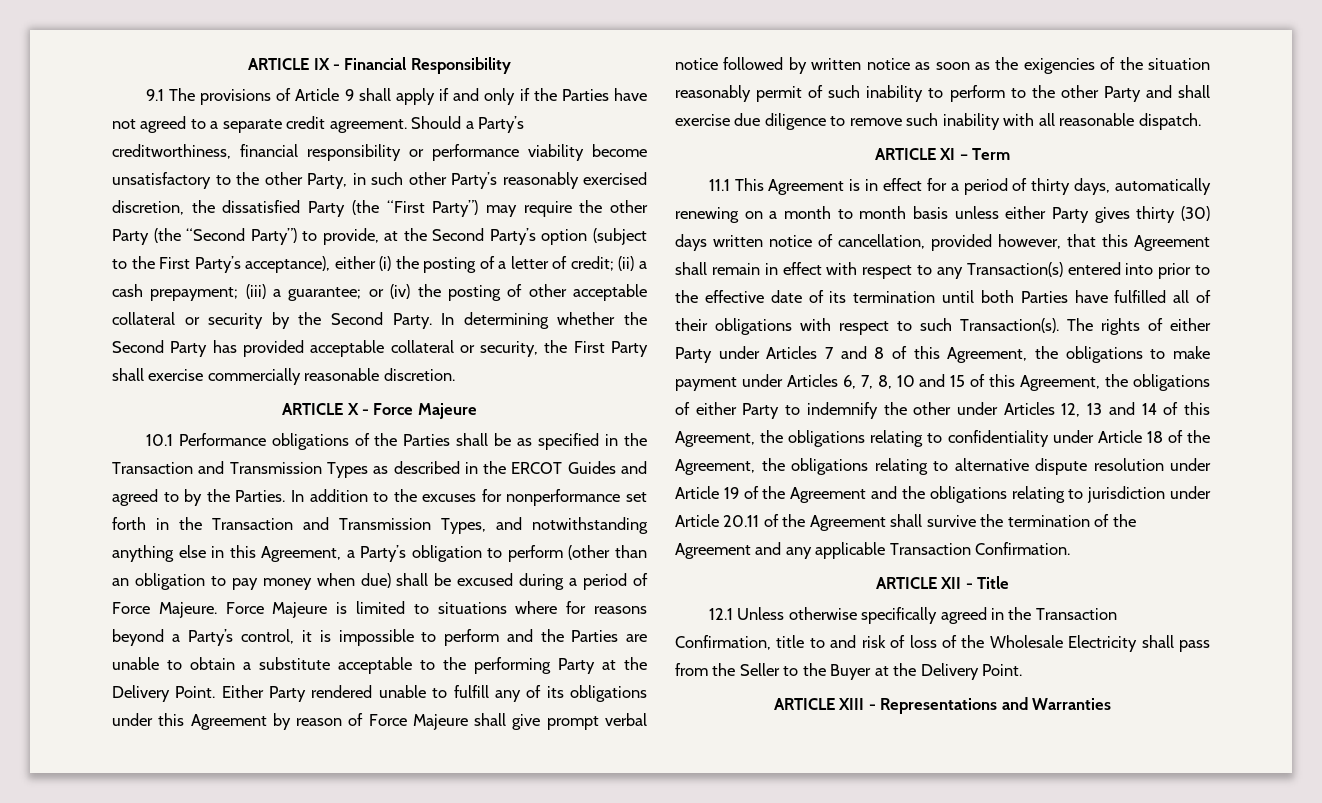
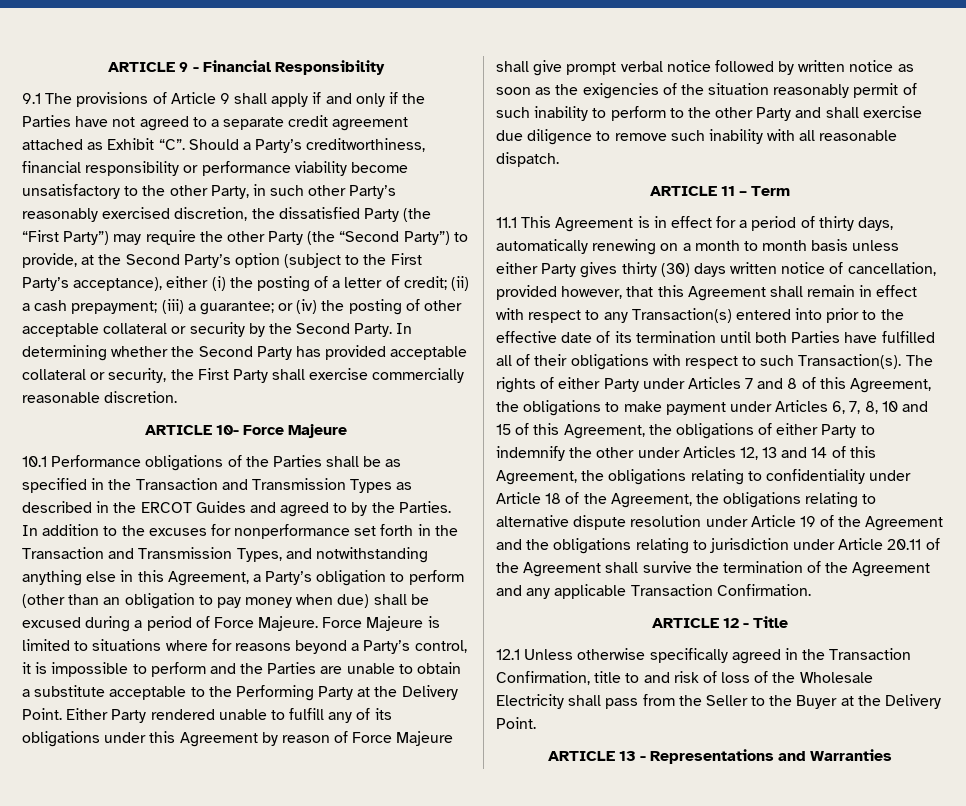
[248,58,330,70] ARTICLE IX -> [108,62,189,72] ARTICLE 9
[329,119,407,133] agreement. -> [332,117,409,131] [22,138,185,150] agreement attached as Exhibit “C”.
[346,403,369,415] X - -> [215,425,239,435] 10-
[474,657,551,674] performing -> [235,685,314,701] Performing
[939,148,956,160] XI -> [720,186,735,196] 11
[940,577,962,589] XII -> [722,618,739,628] 12
[838,698,865,710] XIII -> [618,751,636,761] 13

